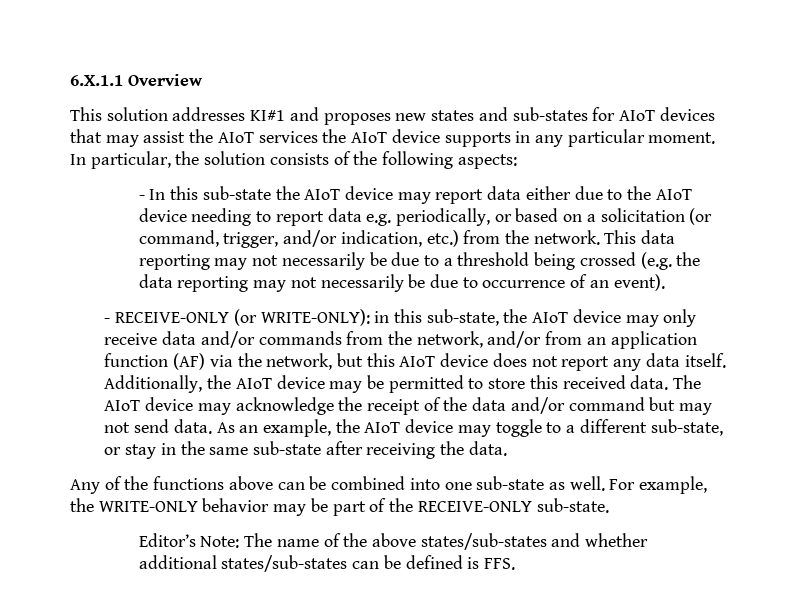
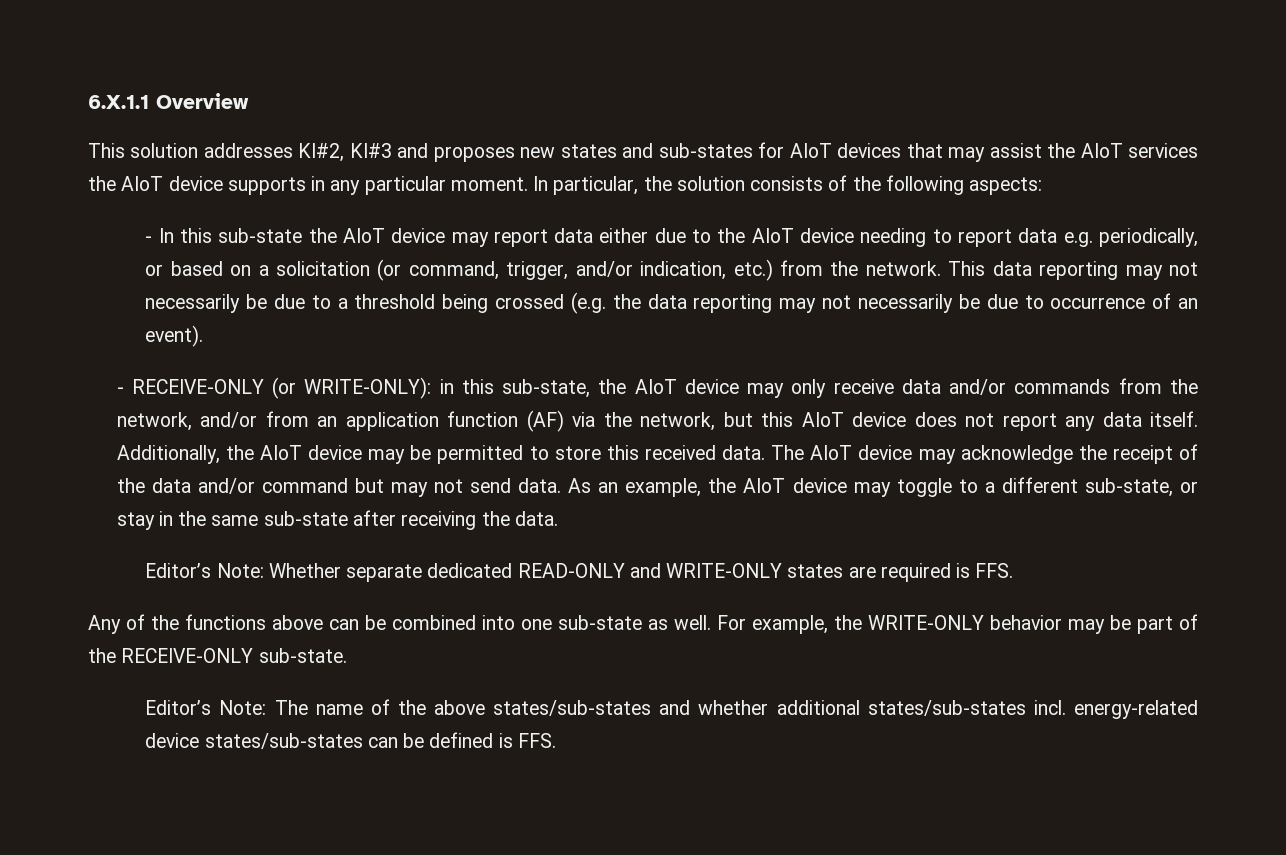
[250,110,286,121] KI#1 -> [298,143,392,162] KI#2, KI#3
(507, 448) none -> [145,563,1014,582] // Editor’s Note: Whether separate dedicated READ-ONLY and WRITE-ONLY states are required is FFS.
(348, 563) none -> [1033,700,1198,719] [145,733,363,749] incl. energy-related device states/sub-states

